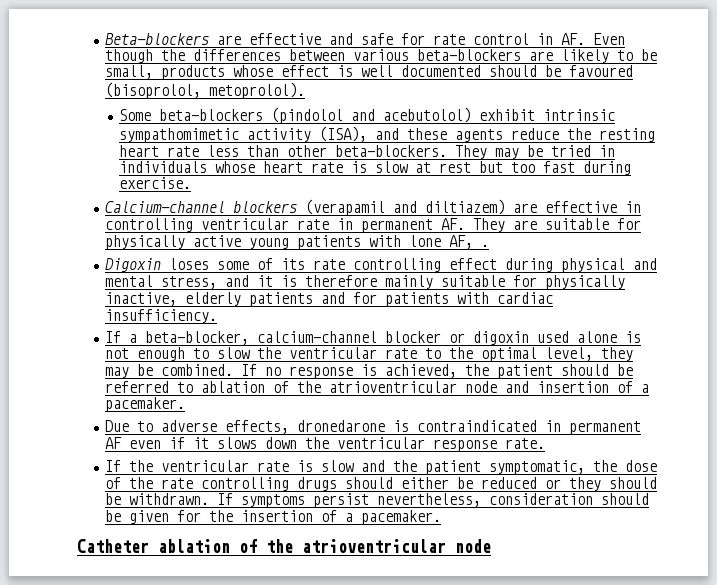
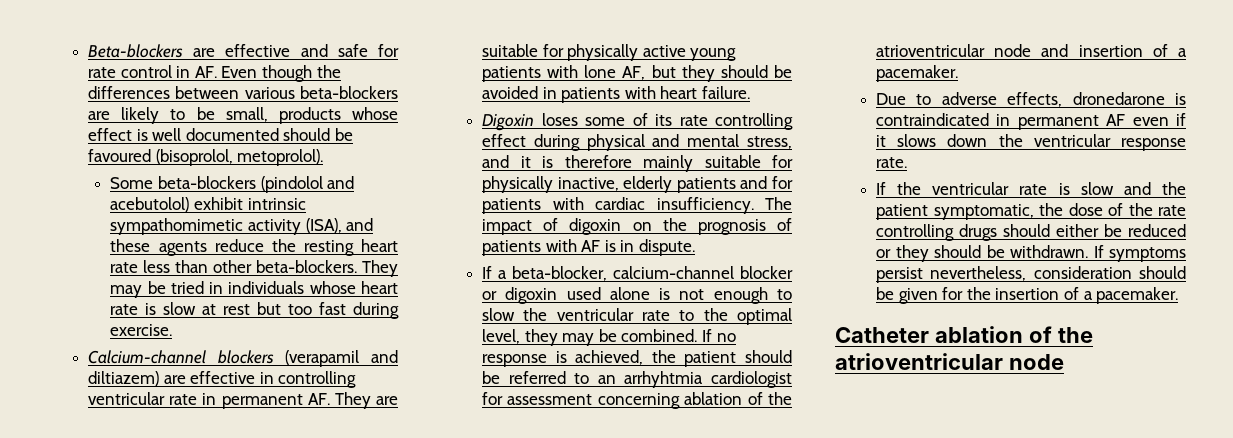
[481,244,490,247] . -> [651,65,792,82] [482,86,750,103] but they should be avoided in patients with heart failure.
(218, 316) none -> [765,197,792,210] [482,218,792,235] [482,239,695,256] The impact of digoxin on the prognosis of patients with AF is in dispute.
(194, 387) none -> [597,371,792,388] [482,392,680,409] an arrhyhtmia cardiologist for assessment concerning

